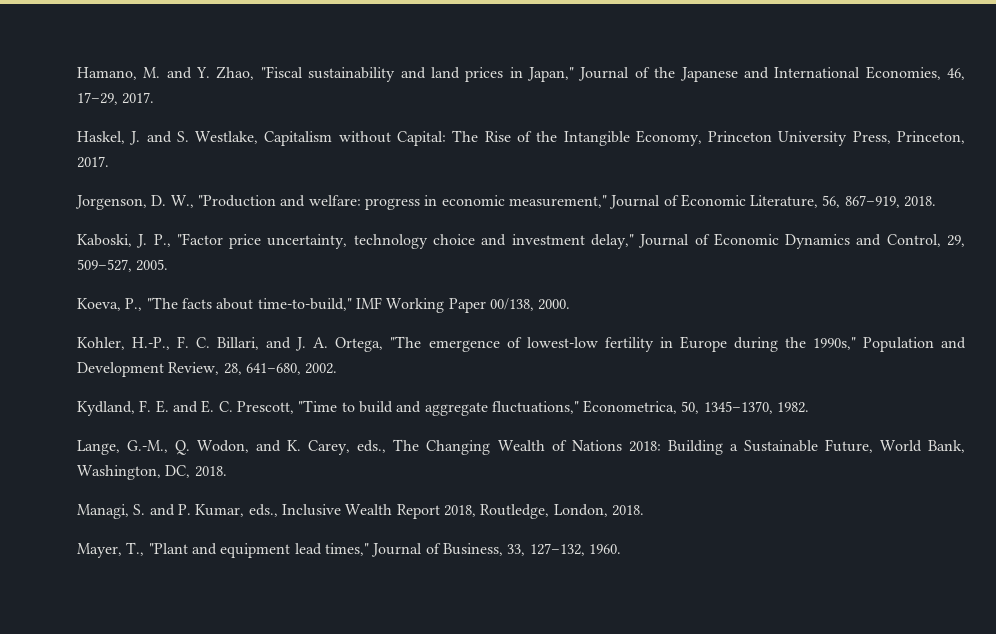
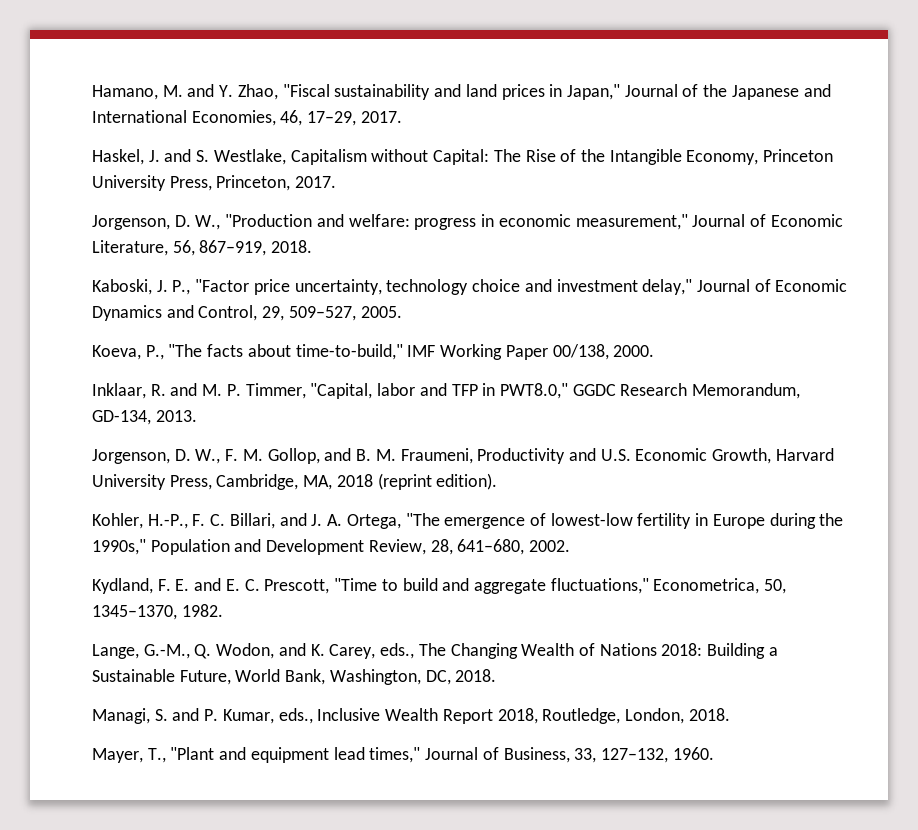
(571, 304) none -> [92,383,801,399] [92,410,197,425] [92,448,834,464] [92,473,498,490] // Inklaar, R. and M. P. Timmer, "Capital, labor and TFP in PWT8.0," GGDC Research Memorandum, GD-134, 2013. // Jorgenson, D. W., F. M. Gollop, and B. M. Fraumeni, Productivity and U.S. Economic Growth, Harvard University Press, Cambridge, MA, 2018 (reprint edition).

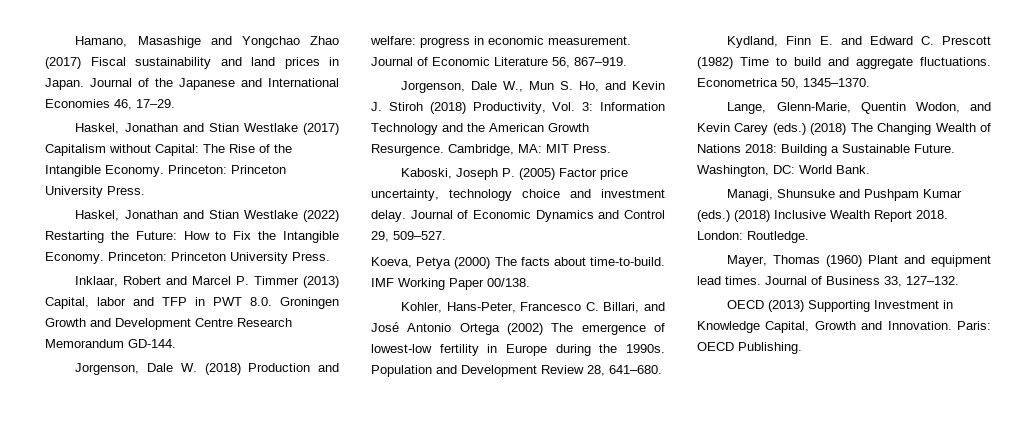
[162,84,330,100] M. and Y. Zhao, "Fiscal -> [137,36,340,48] [45,57,126,69] Masashige and Yongchao Zhao (2017) Fiscal
[566,84,620,100] Japan," -> [45,78,84,90] Japan.
[191,110,402,126] [92,149,286,165] Economies, 46, 17–29, 2017. // Haskel, J. and S. Westlake, -> [45,99,175,110] [75,123,339,135] Economies 46, 17–29. // Haskel, Jonathan and Stian Westlake (2017)
[686,149,834,165] [92,175,337,191] [92,214,313,230] Economy, Princeton University Press, Princeton, 2017. // Jorgenson, D. W., "Production -> [105,165,286,177] [45,186,145,198] [75,210,339,222] [45,231,339,243] [45,252,330,264] [75,276,339,288] [45,297,339,309] [45,318,292,330] [45,339,176,348] [75,363,311,375] Economy. Princeton: Princeton University Press. // Haskel, Jonathan and Stian Westlake (2022) Restarting the Future: How to Fix the Intangible Economy. Princeton: Princeton University Press. // Inklaar, Robert and Marcel P. Timmer (2013) Capital, labor and TFP in PWT 8.0. Groningen Growth and Development Centre Research Memorandum GD-144. // Jorgenson, Dale W. (2018) Production
[575,214,843,230] [92,240,313,256] [92,279,250,295] measurement," Journal of Economic Literature, 56, 867–919, 2018. // Kaboski, J. P., "Factor -> [548,36,631,45] [371,57,627,68] [401,81,665,93] [371,102,665,114] [371,123,589,135] [371,144,611,156] [401,168,598,180] measurement. Journal of Economic Literature 56, 867–919. // Jorgenson, Dale W., Mun S. Ho, and Kevin J. Stiroh (2018) Productivity, Vol. 3: Information Technology and the American Growth Resurgence. Cambridge, MA: MIT Press. // Kaboski, Joseph P. (2005) Factor
[642,279,693,295] delay," -> [371,210,406,222] delay.
[198,305,402,321] [92,344,203,360] Control, 29, 509–527, 2005. // Koeva, P., "The -> [624,210,665,219] [371,231,446,242] [371,257,517,269] Control 29, 509–527. // Koeva, Petya (2000) The
[295,344,403,360] time-to-build," -> [590,257,665,266] time-to-build.
[552,344,655,360] [92,383,801,399] [92,410,197,425] [92,448,834,464] [92,473,498,490] 00/138, 2000. // Inklaar, R. and M. P. Timmer, "Capital, labor and TFP in PWT8.0," GGDC Research Memorandum, GD-134, 2013. // Jorgenson, D. W., F. M. Gollop, and B. M. Fraumeni, Productivity and U.S. Economic Growth, Harvard University Press, Cambridge, MA, 2018 (reprint edition). -> [487,278,530,287] 00/138.
[147,514,206,529] H.-P., F. -> [446,302,582,313] Hans-Peter, Francesco
[311,513,440,529] J. A. Ortega, "The -> [371,322,574,335] José Antonio Ortega (2002) The
[92,539,146,555] 1990s," -> [626,344,665,353] 1990s.
[368,539,571,555] Review, 28, 641–680, 2002. -> [541,365,662,376] Review 28, 641–680.
[157,579,171,591] F. -> [786,36,812,45] Finn
[225,578,787,594] [92,604,223,620] [92,643,415,659] E. C. Prescott, "Time to build and aggregate fluctuations," Econometrica, 50, 1345–1370, 1982. // Lange, G.-M., Q. Wodon, and K. Carey, eds., -> [869,36,991,45] [697,57,991,69] [697,78,870,89] [727,102,991,114] [697,123,847,135] Edward C. Prescott (1982) Time to build and aggregate fluctuations. Econometrica 50, 1345–1370. // Lange, Glenn-Marie, Quentin Wodon, and Kevin Carey (eds.) (2018)
[179,669,497,685] [92,708,730,724] Future, World Bank, Washington, DC, 2018. // Managi, S. and P. Kumar, eds., Inclusive Wealth Report 2018, Routledge, London, 2018. -> [914,144,955,153] [697,165,870,177] [727,189,963,201] [697,210,948,222] [697,231,809,243] Future. Washington, DC: World Bank. // Managi, Shunsuke and Pushpam Kumar (eds.) (2018) Inclusive Wealth Report 2018. London: Routledge.
[147,747,215,763] T., "Plant -> [773,255,899,267] Thomas (1960) Plant
[369,747,714,763] times," Journal of Business, 33, 127–132, 1960. -> [725,276,959,287] [727,300,954,312] [697,321,991,333] [697,342,802,354] times. Journal of Business 33, 127–132. // OECD (2013) Supporting Investment in Knowledge Capital, Growth and Innovation. Paris: OECD Publishing.

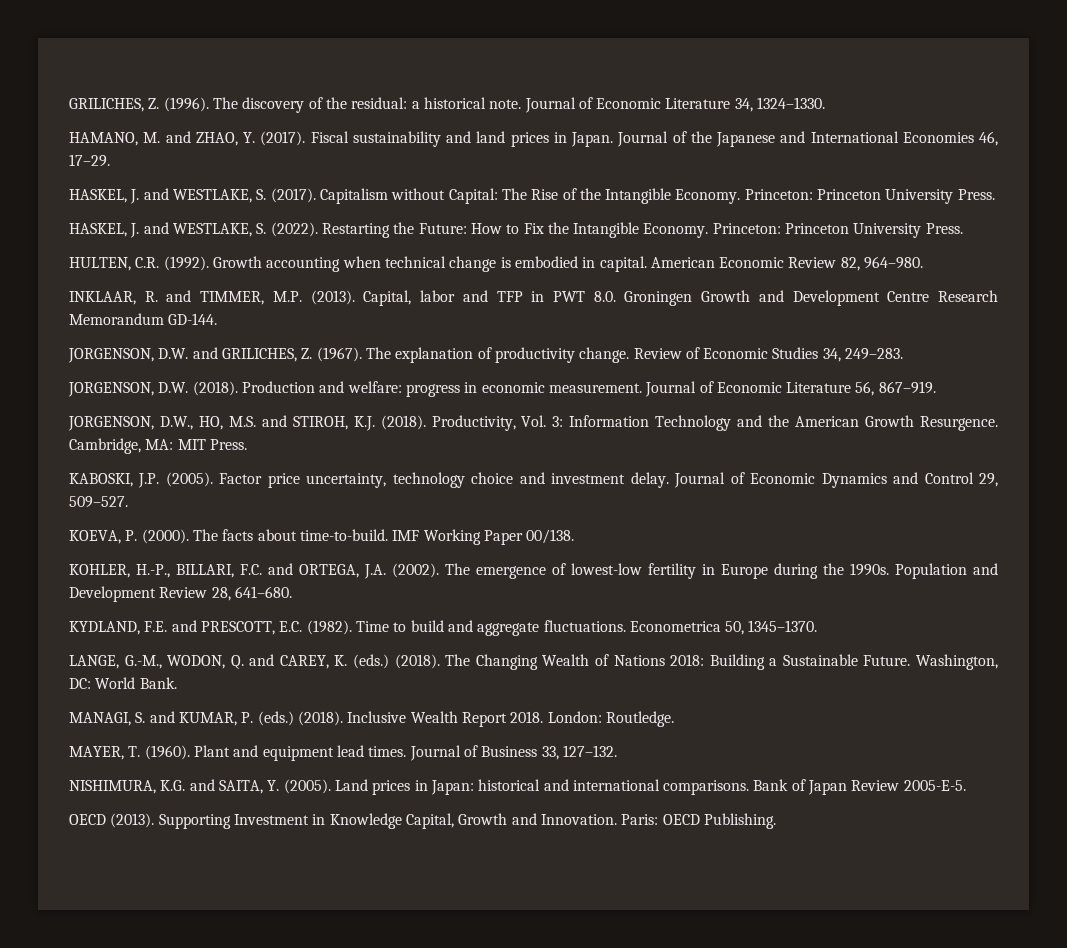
[75,36,340,48] [45,57,81,69] Hamano, Masashige and Yongchao Zhao (2017) -> [69,97,826,113] [69,131,306,146] GRILICHES, Z. (1996). The discovery of the residual: a historical note. Journal of Economic Literature 34, 1324–1330. // HAMANO, M. and ZHAO, Y. (2017).
[75,123,339,135] Haskel, Jonathan and Stian Westlake (2017) -> [69,188,316,204] HASKEL, J. and WESTLAKE, S. (2017).
[75,210,339,222] Haskel, Jonathan and Stian Westlake (2022) -> [69,222,318,238] HASKEL, J. and WESTLAKE, S. (2022).
[75,276,339,288] Inklaar, Robert and Marcel P. Timmer (2013) -> [69,256,924,272] [69,290,355,305] HULTEN, C.R. (1992). Growth accounting when technical change is embodied in capital. American Economic Review 82, 964–980. // INKLAAR, R. and TIMMER, M.P. (2013).
[75,363,241,375] Jorgenson, Dale W. (2018) -> [68,347,904,363] [68,381,238,397] JORGENSON, D.W. and GRILICHES, Z. (1967). The explanation of productivity change. Review of Economic Studies 34, 249–283. // JORGENSON, D.W. (2018).
[401,81,665,93] [371,102,466,114] Jorgenson, Dale W., Mun S. Ho, and Kevin J. Stiroh (2018) -> [68,415,426,431] JORGENSON, D.W., HO, M.S. and STIROH, K.J. (2018).
[401,168,556,180] Kaboski, Joseph P. (2005) -> [69,472,213,488] KABOSKI, J.P. (2005).
[371,257,491,269] Koeva, Petya (2000) -> [69,529,189,544] KOEVA, P. (2000).
[401,302,665,313] [371,322,543,335] Kohler, Hans-Peter, Francesco C. Billari, and José Antonio Ortega (2002) -> [69,563,439,579] KOHLER, H.-P., BILLARI, F.C. and ORTEGA, J.A. (2002).
[727,36,991,48] [697,57,733,69] Kydland, Finn E. and Edward C. Prescott (1982) -> [69,620,352,635] KYDLAND, F.E. and PRESCOTT, E.C. (1982).
[727,102,991,114] [697,123,847,135] Lange, Glenn-Marie, Quentin Wodon, and Kevin Carey (eds.) (2018) -> [69,654,440,669] LANGE, G.-M., WODON, Q. and CAREY, K. (eds.) (2018).
[727,189,963,201] [697,210,770,222] Managi, Shunsuke and Pushpam Kumar (eds.) (2018) -> [69,711,343,726] MANAGI, S. and KUMAR, P. (eds.) (2018).
[727,255,863,267] Mayer, Thomas (1960) -> [69,745,190,760] MAYER, T. (1960).
[727,300,805,312] // OECD (2013) -> [69,779,966,795] [69,813,155,828] // NISHIMURA, K.G. and SAITA, Y. (2005). Land prices in Japan: historical and international comparisons. Bank of Japan Review 2005-E-5. // OECD (2013).

